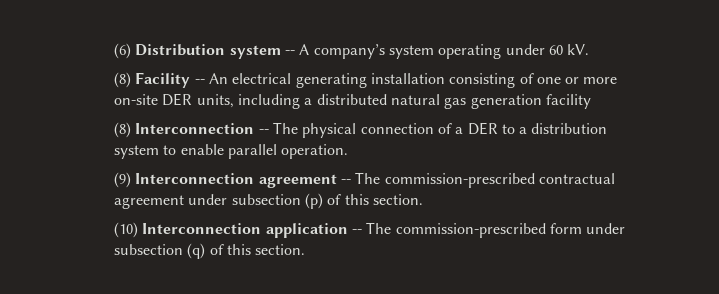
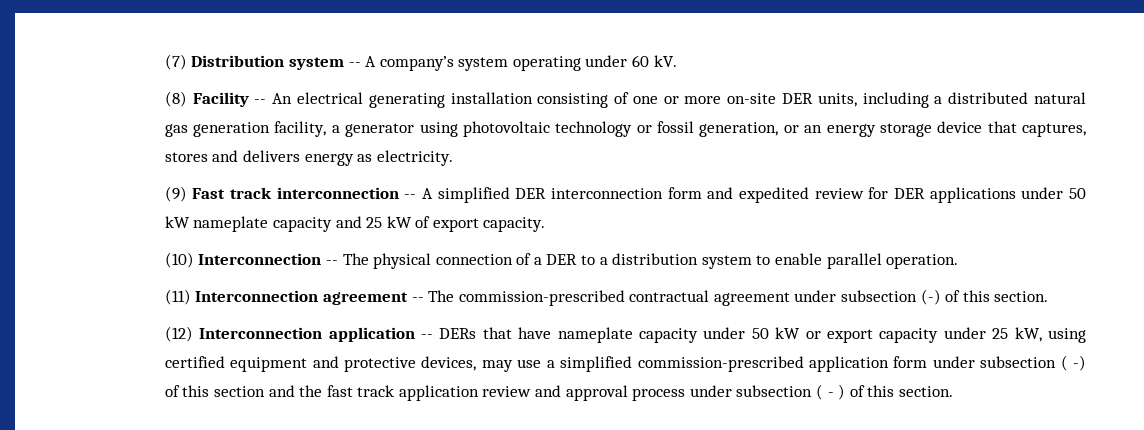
[113,43,131,59] (6) -> [164,54,187,70] (7)
[545,94,591,109] [113,122,131,138] facility // (8) -> [274,121,1086,137] [164,150,453,166] [164,186,1086,203] [164,216,546,232] [164,252,194,268] facility, a generator using photovoltaic technology or fossil generation, or an energy storage device that captures, stores and delivers energy as electricity. // (9) Fast track interconnection -- A simplified DER interconnection form and expedited review for DER applications under 50 kW nameplate capacity and 25 kW of export capacity. // (10)
[113,172,131,188] (9) -> [164,289,191,305] (11)
[304,193,323,209] (p) -> [920,289,941,305] (-)
[113,222,138,238] (10) -> [164,326,193,342] (12)
[366,222,626,238] [113,243,206,259] The commission-prescribed form under subsection (q) -> [439,327,1086,343] [164,355,1086,372] [164,384,846,401] DERs that have nameplate capacity under 50 kW or export capacity under 25 kW, using certified equipment and protective devices, may use a simplified commission-prescribed application form under subsection ( -) of this section and the fast track application review and approval process under subsection ( - )

